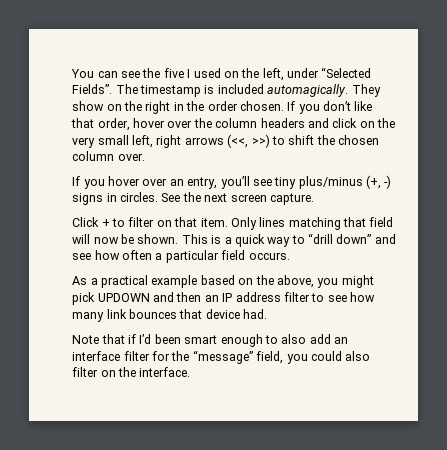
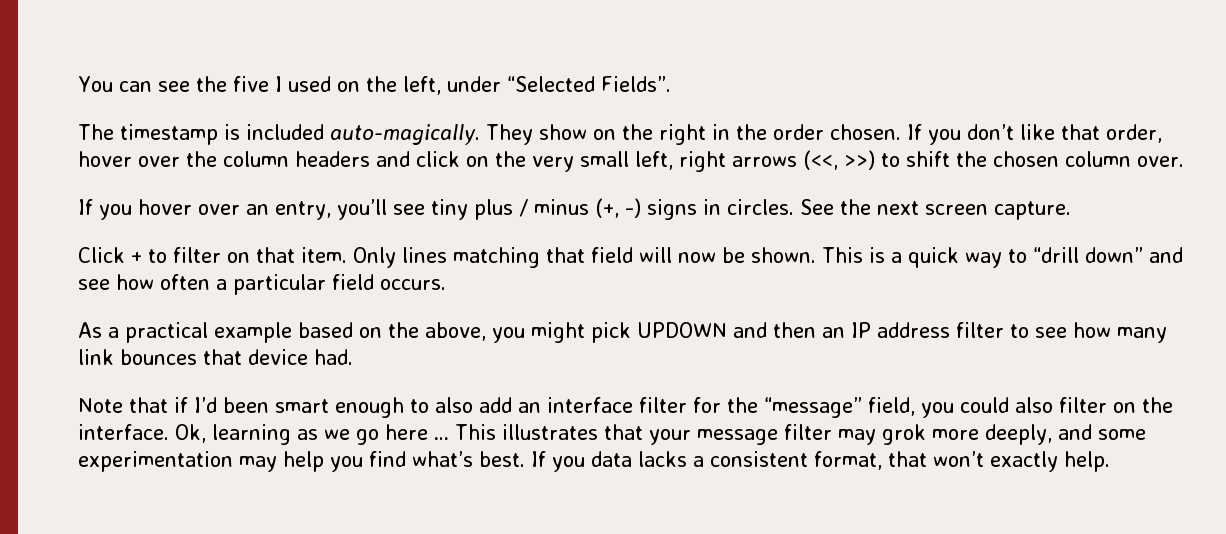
(113, 89) none -> (671, 84) //
[267,84,349,97] automagically. -> [329,124,480,145] auto-magically.
[298,176,363,189] plus/minus -> [473,199,589,220] plus / minus
(191, 372) none -> [174,424,1146,445] [77,451,1110,472] Ok, learning as we go here … This illustrates that your message filter may grok more deeply, and some experimentation may help you find what’s best. If you data lacks a consistent format, that won’t exactly help.

